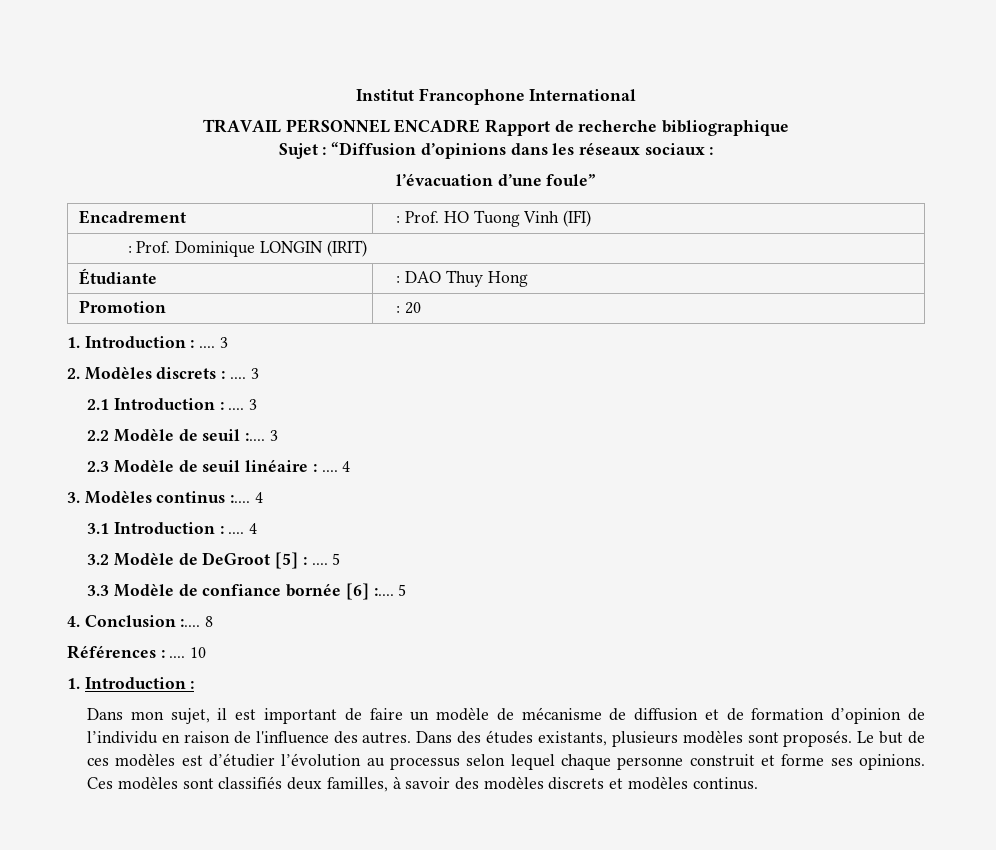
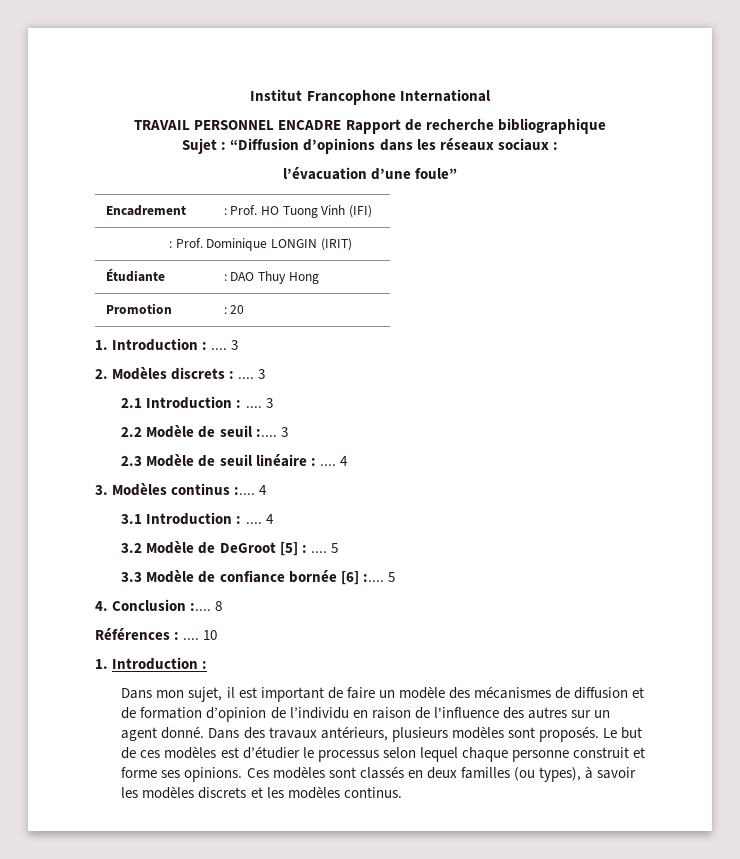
[496,707,602,721] de mécanisme -> [448,686,551,699] des mécanismes
[362,730,607,746] autres. Dans des études existants, -> [527,707,610,719] [121,726,388,741] autres sur un agent donné. Dans des travaux antérieurs,
[281,753,385,767] l’évolution au -> [302,747,314,758] le
[218,776,388,792] classifiés deux familles, -> [359,766,581,782] classés en deux familles (ou types),
[454,777,479,790] des -> [121,787,139,798] les
(624, 783) none -> [266,787,284,798] les

